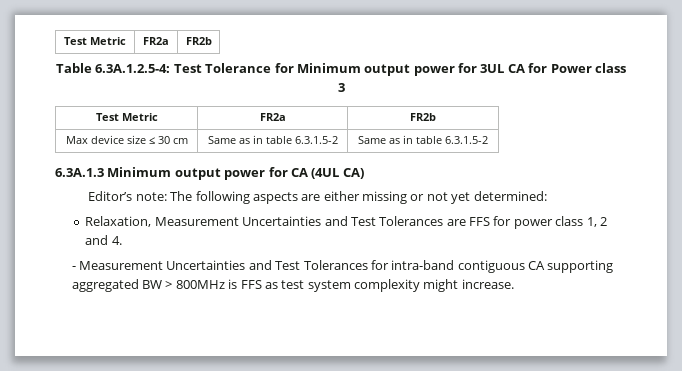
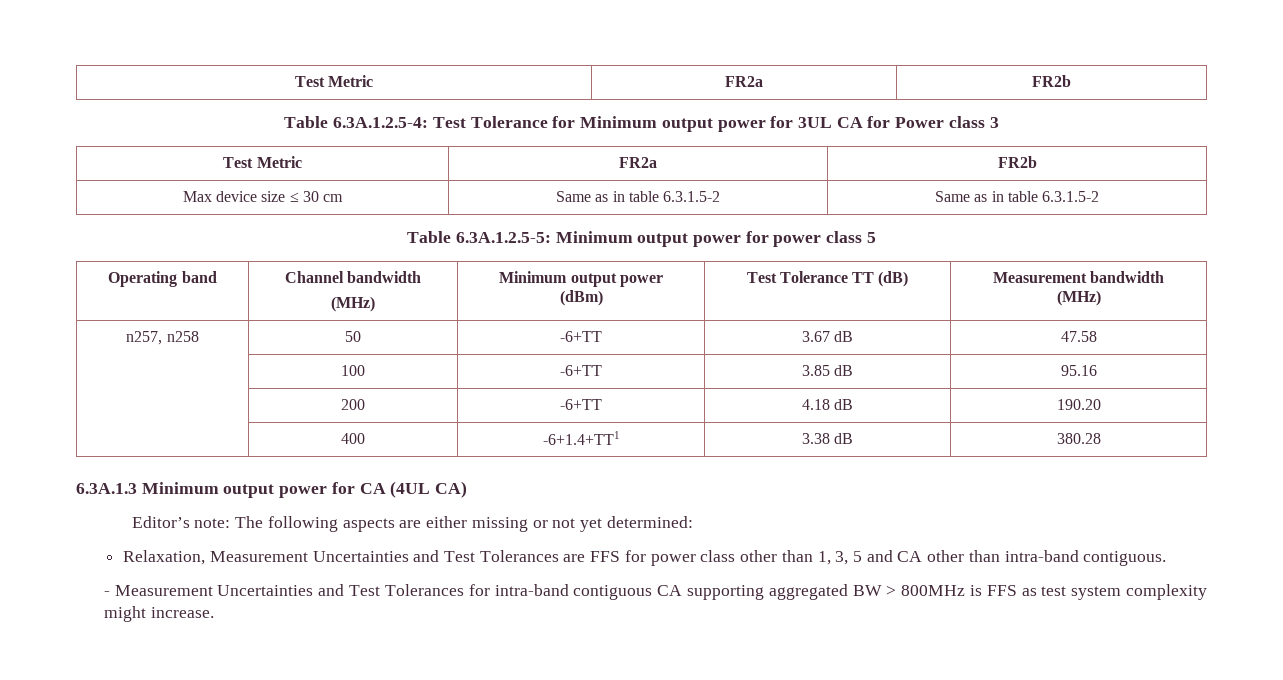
(488, 140) none -> [407,231,876,247] [108,271,217,287] [284,271,422,283] [331,296,375,312] [499,271,663,287] [559,290,603,306] [746,271,909,287] [992,271,1165,283] [1056,290,1101,306] [126,331,199,345] [345,331,361,342] [560,331,602,342] [801,331,854,342] [1060,331,1097,342] [341,365,365,376] [560,365,602,376] [801,365,854,376] [1060,365,1097,376] [341,399,365,410] [560,399,602,410] [801,399,854,410] [1056,399,1101,410] [341,433,365,444] [542,431,620,445] [801,433,854,444] [1056,433,1101,444] // Table 6.3A.1.2.5-5: Minimum output power for power class 5 // Operating band | Channel bandwidth // (MHz) | Minimum output power // (dBm) | Test Tolerance TT (dB) | Measurement bandwidth // (MHz) // n257, n258 | 50 | -6+TT | 3.67 dB | 47.58 // | 100 | -6+TT | 3.85 dB | 95.16 // | 200 | -6+TT | 4.18 dB | 190.20 // | 400 | -6+1.4+TT1 | 3.38 dB | 380.28
[586,217,607,227] [85,235,122,245] 1, 2 and 4. -> [740,550,1167,566] other than 1, 3, 5 and CA other than intra-band contiguous.

